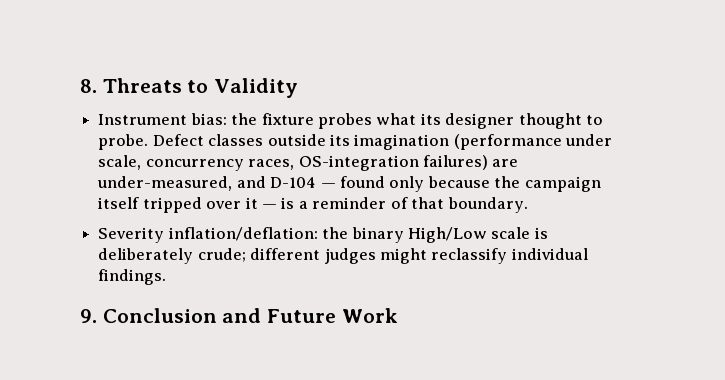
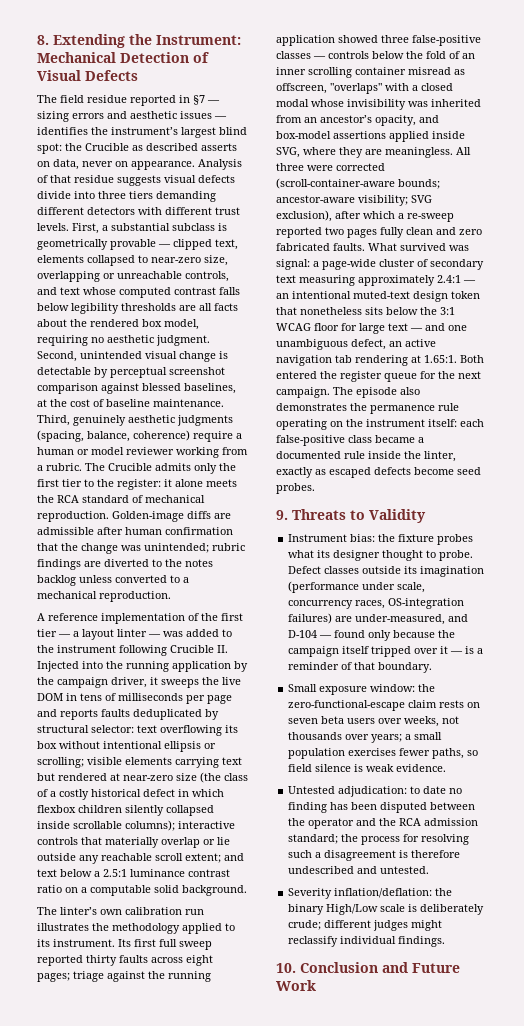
(97, 86) none -> [53,34,241,48] [37,52,209,63] [37,70,138,81] [37,95,220,106] [37,111,227,122] [37,127,247,138] [37,143,237,154] [37,159,242,170] [37,175,235,186] [37,191,216,202] [37,207,240,215] [37,223,227,234] [37,239,238,250] [37,255,228,266] [37,271,229,282] [37,287,240,298] [37,303,238,314] [37,319,199,330] [37,335,210,346] [37,351,228,362] [37,367,225,378] [37,383,236,394] [37,399,224,407] [37,415,233,426] [37,430,242,442] [37,447,248,458] [37,463,236,474] [37,479,237,490] [37,495,205,503] [37,511,231,522] [37,527,233,535] [37,543,245,554] [37,559,213,570] [37,575,189,586] [37,591,171,602] [37,613,243,624] [37,629,232,640] [37,645,228,656] [37,661,248,672] [37,677,241,688] [37,693,232,704] [37,709,219,720] [37,725,238,736] [37,741,216,752] [37,757,242,768] [37,772,248,783] [37,789,224,800] [37,805,214,816] [37,820,235,831] [37,837,230,848] [37,853,244,864] [37,869,230,877] [37,885,247,896] [37,907,204,915] [37,923,235,934] [37,939,212,950] [37,955,213,966] [37,971,211,982] [276,35,481,46] [276,51,475,59] [276,67,465,78] [276,83,453,94] [276,99,481,110] [276,115,439,126] [276,131,465,142] [276,147,471,158] [276,163,385,171] [276,178,440,189] [276,195,432,206] [276,210,454,222] [276,227,482,238] [276,243,469,251] [276,259,484,270] [276,275,476,286] [276,291,480,302] [276,307,455,315] [276,323,467,334] [276,339,436,350] [276,355,484,366] [276,371,481,382] [276,387,420,398] [276,403,459,414] [276,419,484,430] [276,435,424,446] [276,451,456,462] [276,467,481,478] [276,483,315,494] [276,510,288,520] Extending the Instrument: Mechanical Detection of Visual Defects // The field residue reported in §7 — sizing errors and aesthetic issues — identifies the instrument’s largest blind spot: the Crucible as described asserts on data, never on appearance. Analysis of that residue suggests visual defects divide into three tiers demanding different detectors with different trust levels. First, a substantial subclass is geometrically provable — clipped text, elements collapsed to near-zero size, overlapping or unreachable controls, and text whose computed contrast falls below legibility thresholds are all facts about the rendered box model, requiring no aesthetic judgment. Second, unintended visual change is detectable by perceptual screenshot comparison against blessed baselines, at the cost of baseline maintenance. Third, genuinely aesthetic judgments (spacing, balance, coherence) require a human or model reviewer working from a rubric. The Crucible admits only the first tier to the register: it alone meets the RCA standard of mechanical reproduction. Golden-image diffs are admissible after human confirmation that the change was unintended; rubric findings are diverted to the notes backlog unless converted to a mechanical reproduction. // A reference implementation of the first tier — a layout linter — was added to the instrument following Crucible II. Injected into the running application by the campaign driver, it sweeps the live DOM in tens of milliseconds per page and reports faults deduplicated by structural selector: text overflowing its box without intentional ellipsis or scrolling; visible elements carrying text but rendered at near-zero size (the class of a costly historical defect in which flexbox children silently collapsed inside scrollable columns); interactive controls that materially overlap or lie outside any reachable scroll extent; and text below a 2.5:1 luminance contrast ratio on a computable solid background. // The linter’s own calibration run illustrates the methodology applied to its instrument. Its first full sweep reported thirty faults across eight pages; triage against the running application showed three false-positive classes — controls below the fold of an inner scrolling container misread as offscreen, "overlaps" with a closed modal whose invisibility was inherited from an ancestor’s opacity, and box-model assertions applied inside SVG, where they are meaningless. All three were corrected (scroll-container-aware bounds; ancestor-aware visibility; SVG exclusion), after which a re-sweep reported two pages fully clean and zero fabricated faults. What survived was signal: a page-wide cluster of secondary text measuring approximately 2.4:1 — an intentional muted-text design token that nonetheless sits below the 3:1 WCAG floor for large text — and one unambiguous defect, an active navigation tab rendering at 1.65:1. Both entered the register queue for the next campaign. The episode also demonstrates the permanence rule operating on the instrument itself: each false-positive class became a documented rule inside the linter, exactly as escaped defects become seed probes. // 9.
(528, 205) none -> [288,684,436,695] [288,700,481,711] [288,716,460,727] [288,732,443,743] [288,748,479,759] [288,764,447,772] [288,786,463,797] [288,802,476,813] [288,818,479,829] [288,834,470,845] [288,850,461,861] [288,866,430,874] // Small exposure window: the zero-functional-escape claim rests on seven beta users over weeks, not thousands over years; a small population exercises fewer paths, so field silence is weak evidence. // Untested adjudication: to date no finding has been disputed between the operator and the RCA admission standard; the process for resolving such a disagreement is therefore undescribed and untested.
[80,309,97,323] 9. -> [276,963,296,973] 10.

